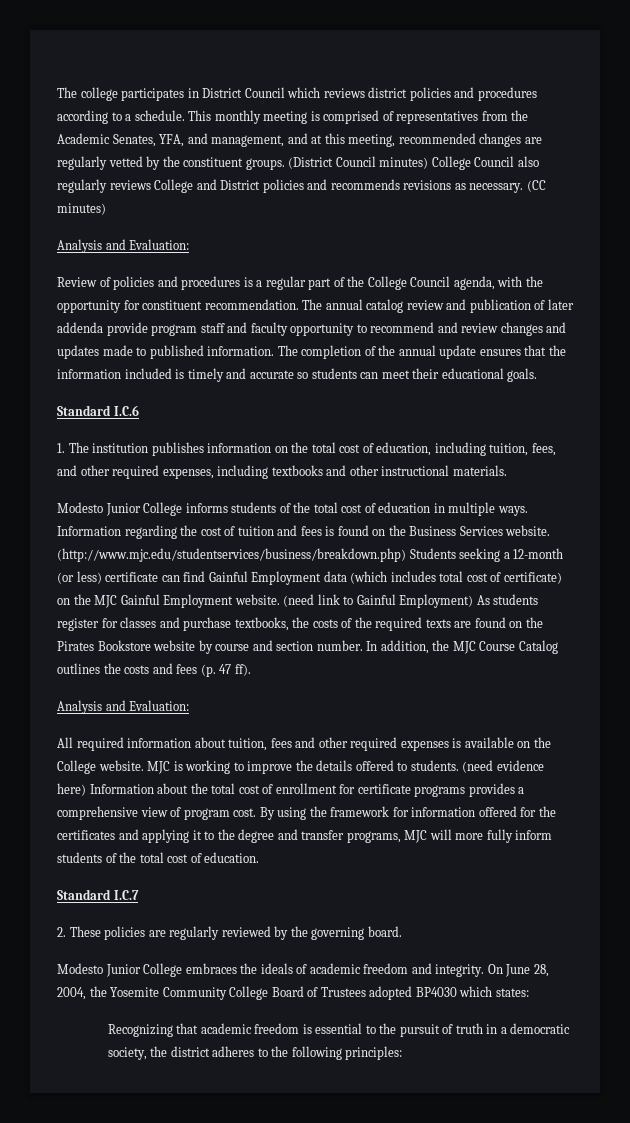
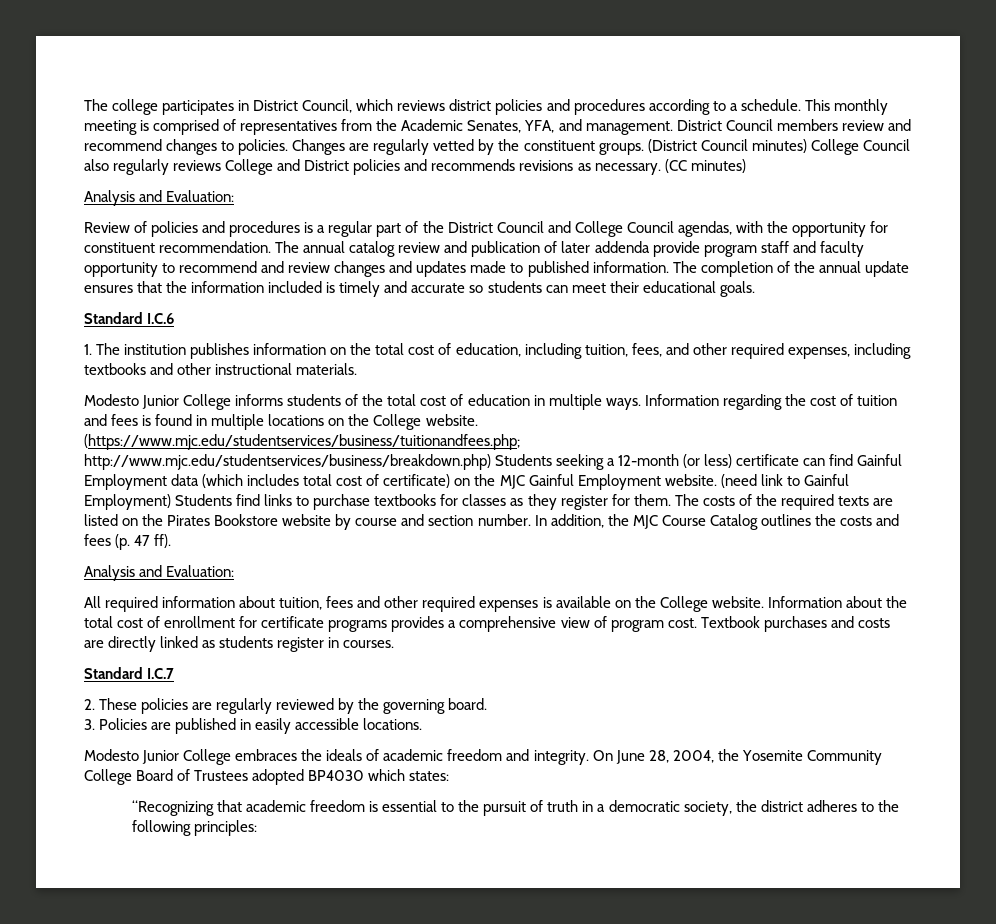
[244,87,285,98] Council -> [302,99,353,113] Council,
[211,133,522,147] management, and at this meeting, recommended changes -> [585,119,911,135] [84,139,346,155] management. District Council members review and recommend changes to policies. Changes
[367,276,495,290] College Council agenda, -> [447,221,732,237] District Council and College Council agendas,
[372,525,551,536] [57,548,406,562] on the Business Services website. (http://www.mjc.edu/studentservices/business/breakdown.php) -> [196,414,478,430] [84,434,520,450] [84,454,491,470] in multiple locations on the College website. (https://www.mjc.edu/studentservices/business/tuitionandfees.php; http://www.mjc.edu/studentservices/business/breakdown.php)
[476,594,539,605] [57,617,310,631] As students register for classes and purchase textbooks, the -> [175,494,699,510] Students find links to purchase textbooks for classes as they register for them. The
[474,617,506,628] found -> [84,514,118,526] listed
[147,760,544,774] [57,783,86,796] MJC is working to improve the details offered to students. (need evidence here) -> (764, 602) none
[259,806,556,820] [57,829,553,843] [57,852,260,863] By using the framework for information offered for the certificates and applying it to the degree and transfer programs, MJC will more fully inform students of the total cost of education. -> [700,616,890,632] [84,636,395,652] Textbook purchases and costs are directly linked as students register in courses.
(402, 931) none -> [84,718,423,734] // 3. Policies are published in easily accessible locations.
[107,1024,173,1037] Recognizing -> [131,800,214,816] “Recognizing

